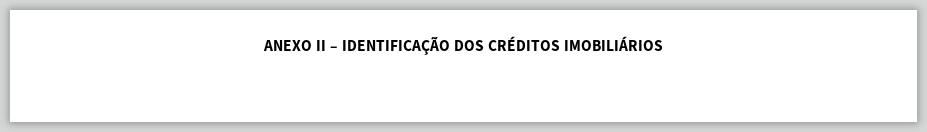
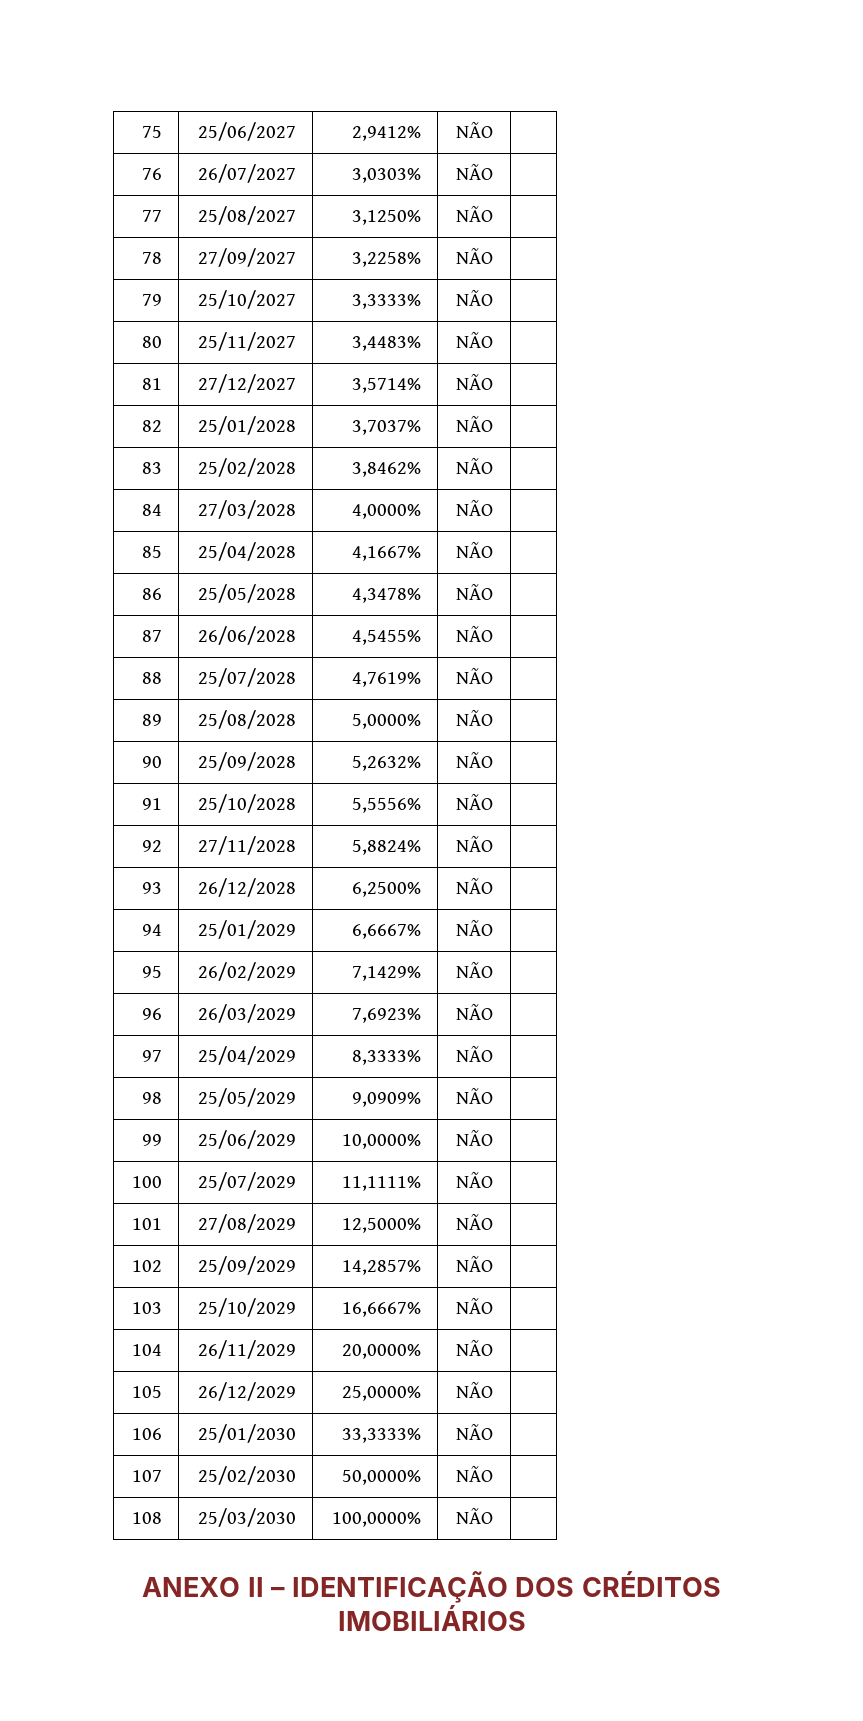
(262, 45) none -> [141,126,162,138] [197,122,296,141] [351,126,421,141] [455,121,493,138] [141,168,162,180] [197,164,296,183] [351,168,421,183] [455,163,493,180] [141,210,162,222] [197,206,296,225] [351,210,421,225] [455,205,493,222] [141,252,162,264] [197,248,296,267] [351,252,421,267] [455,247,493,264] [141,294,162,306] [197,290,296,309] [351,294,421,309] [455,289,493,306] [141,336,162,348] [197,332,296,351] [351,336,421,351] [455,331,493,348] [141,378,162,390] [197,374,296,393] [351,378,421,393] [455,373,493,390] [141,420,162,432] [197,416,296,435] [351,420,421,435] [455,415,493,432] [141,462,162,474] [197,458,296,477] [351,462,421,477] [455,457,493,474] [141,504,162,516] [197,500,296,519] [351,504,421,519] [455,499,493,516] [141,546,162,558] [197,542,296,561] [351,546,421,561] [455,541,493,558] [141,588,162,600] [197,584,296,603] [351,588,421,603] [455,583,493,600] [141,630,162,642] [197,626,296,645] [351,630,421,645] [455,625,493,642] [141,672,162,684] [197,668,296,687] [351,672,421,687] [455,667,493,684] [141,714,162,726] [197,710,296,729] [351,714,421,729] [455,709,493,726] [141,756,162,768] [197,752,296,771] [351,756,421,771] [455,751,493,768] [141,798,162,810] [197,794,296,813] [351,798,421,813] [455,793,493,810] [141,840,162,852] [197,836,296,855] [351,840,421,855] [455,835,493,852] [141,882,162,894] [197,878,296,897] [351,882,421,897] [455,877,493,894] [141,924,162,936] [197,920,296,939] [351,924,421,939] [455,919,493,936] [141,966,162,978] [197,962,296,981] [351,966,421,981] [455,961,493,978] [141,1008,162,1020] [197,1004,296,1023] [351,1008,421,1023] [455,1003,493,1020] [141,1050,162,1062] [197,1046,296,1065] [351,1050,421,1065] [455,1045,493,1062] [141,1092,162,1104] [197,1088,296,1107] [351,1092,421,1107] [455,1087,493,1104] [141,1134,162,1146] [197,1130,296,1149] [341,1134,421,1149] [455,1129,493,1146] [131,1176,162,1188] [197,1172,296,1191] [341,1176,421,1191] [455,1171,493,1188] [131,1218,162,1230] [197,1214,296,1233] [341,1218,421,1233] [455,1213,493,1230] [131,1260,162,1272] [197,1256,296,1275] [341,1260,421,1275] [455,1255,493,1272] [131,1302,162,1314] [197,1298,296,1317] [341,1302,421,1317] [455,1297,493,1314] [131,1344,162,1356] [197,1340,296,1359] [341,1344,421,1359] [455,1339,493,1356] [131,1386,162,1398] [197,1382,296,1401] [341,1386,421,1401] [455,1381,493,1398] [131,1428,162,1440] [197,1424,296,1443] [341,1428,421,1443] [455,1423,493,1440] [131,1470,162,1482] [197,1466,296,1485] [341,1470,421,1485] [455,1465,493,1482] [131,1512,162,1524] [197,1508,296,1527] [331,1512,421,1527] [455,1507,493,1524] 75 | 25/06/2027 | 2,9412% | NÃO | // 76 | 26/07/2027 | 3,0303% | NÃO | // 77 | 25/08/2027 | 3,1250% | NÃO | // 78 | 27/09/2027 | 3,2258% | NÃO | // 79 | 25/10/2027 | 3,3333% | NÃO | // 80 | 25/11/2027 | 3,4483% | NÃO | // 81 | 27/12/2027 | 3,5714% | NÃO | // 82 | 25/01/2028 | 3,7037% | NÃO | // 83 | 25/02/2028 | 3,8462% | NÃO | // 84 | 27/03/2028 | 4,0000% | NÃO | // 85 | 25/04/2028 | 4,1667% | NÃO | // 86 | 25/05/2028 | 4,3478% | NÃO | // 87 | 26/06/2028 | 4,5455% | NÃO | // 88 | 25/07/2028 | 4,7619% | NÃO | // 89 | 25/08/2028 | 5,0000% | NÃO | // 90 | 25/09/2028 | 5,2632% | NÃO | // 91 | 25/10/2028 | 5,5556% | NÃO | // 92 | 27/11/2028 | 5,8824% | NÃO | // 93 | 26/12/2028 | 6,2500% | NÃO | // 94 | 25/01/2029 | 6,6667% | NÃO | // 95 | 26/02/2029 | 7,1429% | NÃO | // 96 | 26/03/2029 | 7,6923% | NÃO | // 97 | 25/04/2029 | 8,3333% | NÃO | // 98 | 25/05/2029 | 9,0909% | NÃO | // 99 | 25/06/2029 | 10,0000% | NÃO | // 100 | 25/07/2029 | 11,1111% | NÃO | // 101 | 27/08/2029 | 12,5000% | NÃO | // 102 | 25/09/2029 | 14,2857% | NÃO | // 103 | 25/10/2029 | 16,6667% | NÃO | // 104 | 26/11/2029 | 20,0000% | NÃO | // 105 | 26/12/2029 | 25,0000% | NÃO | // 106 | 25/01/2030 | 33,3333% | NÃO | // 107 | 25/02/2030 | 50,0000% | NÃO | // 108 | 25/03/2030 | 100,0000% | NÃO | //

